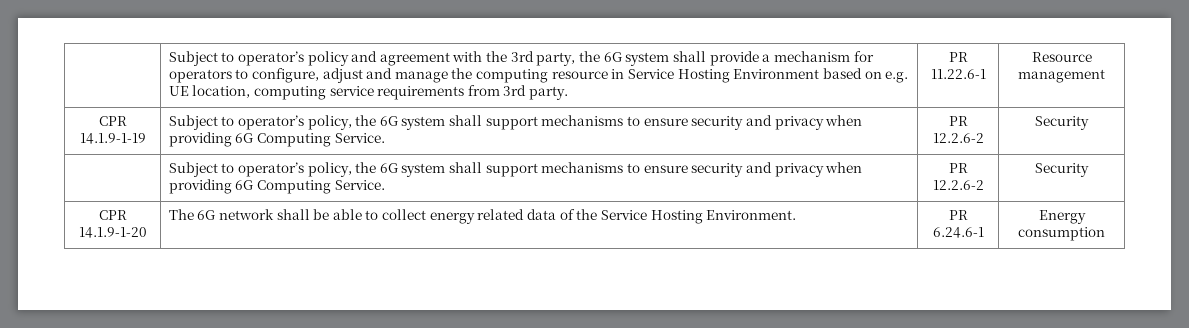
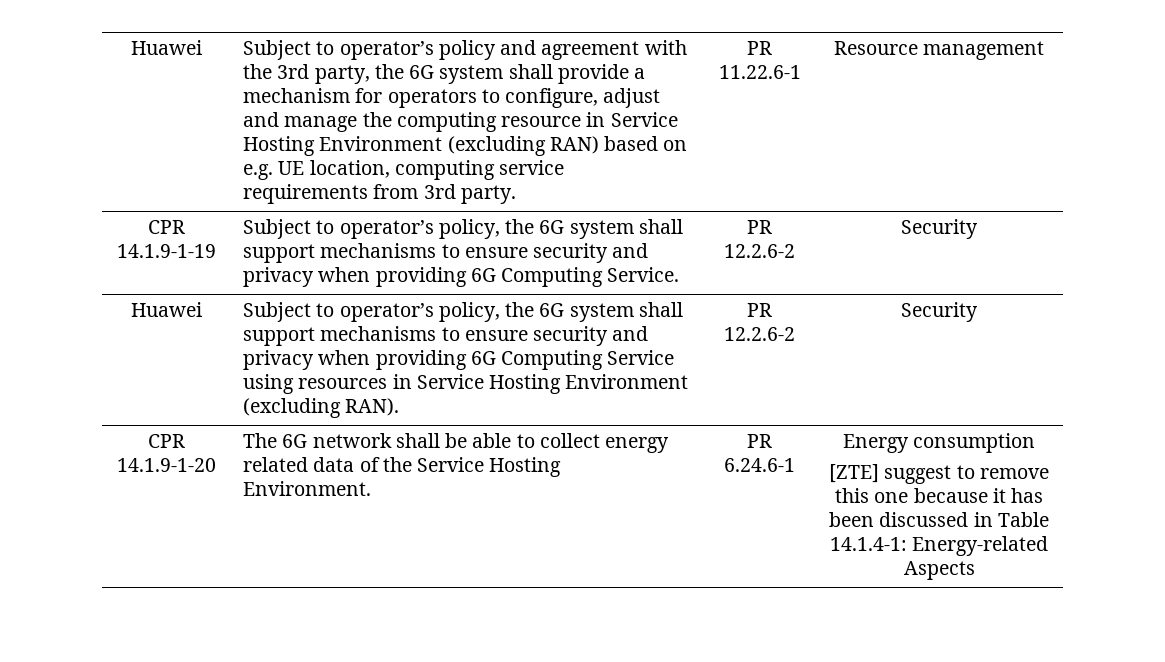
(168, 58) none -> [131,40,202,55] Huawei
(820, 74) none -> [447,136,599,156] (excluding RAN)
(1089, 123) none -> [131,302,202,317] Huawei
[334,180,385,190] Service. -> [607,350,675,365] [243,374,689,394] [243,398,400,418] Service using resources in Service Hosting Environment (excluding RAN).
(1105, 234) none -> [829,464,1049,484] [834,488,1044,503] [829,512,1049,527] [829,536,1049,556] [903,561,975,580] // [ZTE] suggest to remove this one because it has been discussed in Table 14.1.4-1: Energy-related Aspects

